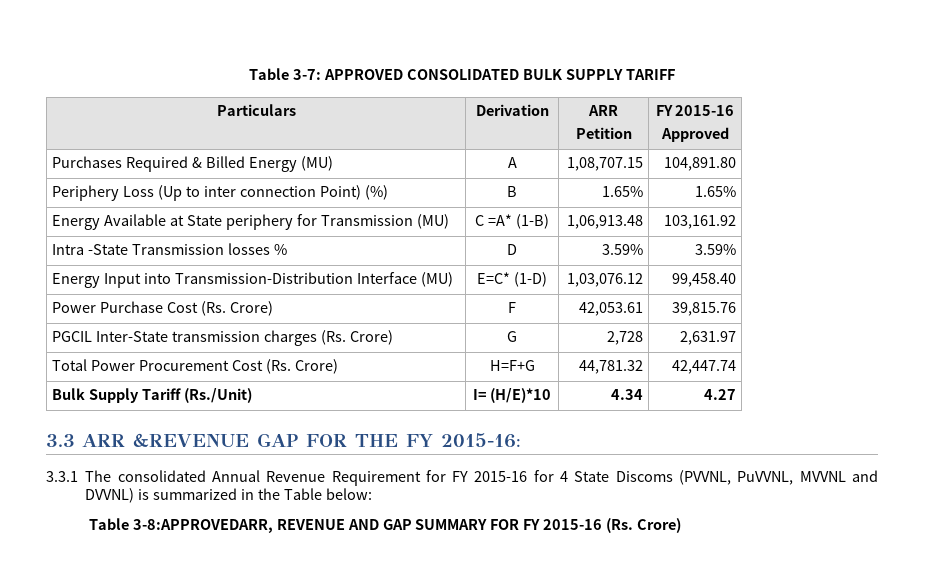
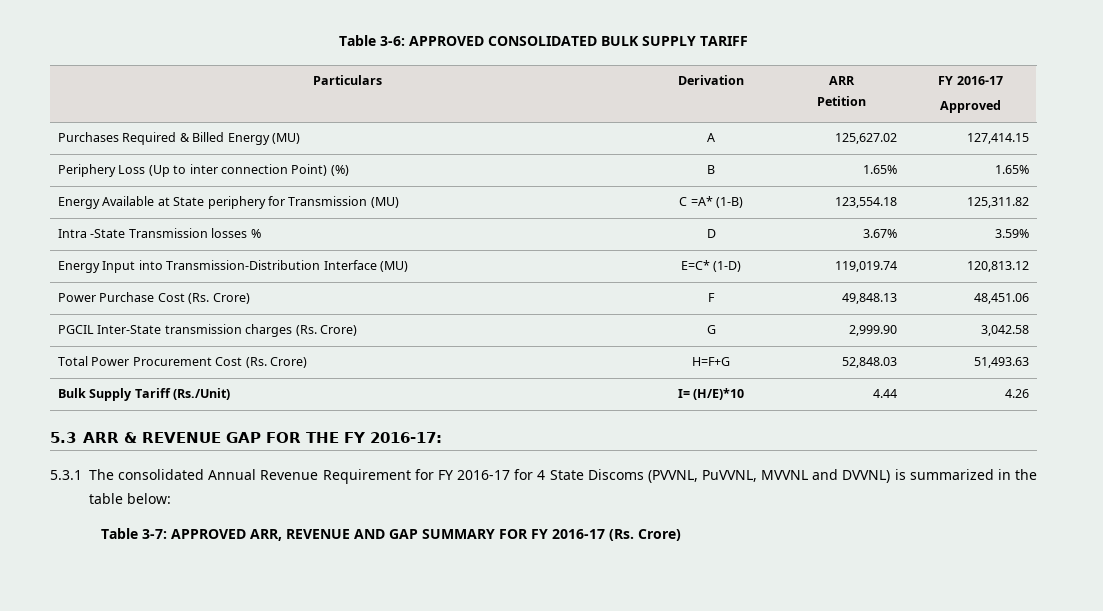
[249,68,322,80] Table 3-7: -> [339,35,405,46] Table 3-6:
[675,105,735,116] 2015-16 -> [956,76,1003,85] 2016-17
[566,157,643,171] [663,157,736,171] 1,08,707.15 | 104,891.80 -> [834,133,897,144] [966,133,1029,144] 125,627.02 | 127,414.15
[566,215,643,229] [663,215,736,229] 1,06,913.48 | 103,161.92 -> [834,197,897,208] [966,197,1029,208] 123,554.18 | 125,311.82
[601,244,643,255] 3.59% -> [862,229,897,238] 3.67%
[566,273,643,287] [671,273,736,287] 1,03,076.12 | 99,458.40 -> [834,261,897,272] [966,261,1029,272] 119,019.74 | 120,813.12
[578,302,643,316] [671,302,736,316] 42,053.61 | 39,815.76 -> [841,293,897,304] [973,293,1029,304] 49,848.13 | 48,451.06
[606,331,643,345] [679,331,736,345] 2,728 | 2,631.97 -> [848,325,897,336] [980,325,1029,336] 2,999.90 | 3,042.58
[578,360,643,374] [671,360,736,374] 44,781.32 | 42,447.74 -> [841,357,897,368] [973,357,1029,368] 52,848.03 | 51,493.63
[610,389,643,400] [703,389,736,400] [46,433,250,447] 4.34 | 4.27 // 3.3 ARR &REVENUE -> [872,389,897,398] [1004,389,1029,398] [50,432,221,443] 4.44 | 4.26 // 5.3 ARR & REVENUE
[441,433,522,448] [46,471,78,482] 2015-16: // 3.3.1 -> [370,432,442,443] [50,470,82,480] 2016-17: // 5.3.1
[474,471,528,482] 2015-16 -> [457,470,511,480] 2016-17
[283,488,322,500] Table -> [89,493,123,504] table
[132,519,273,533] 3-8:APPROVEDARR, -> [141,529,282,541] 3-7: APPROVED ARR,
[543,519,603,530] 2015-16 -> [551,529,605,539] 2016-17

